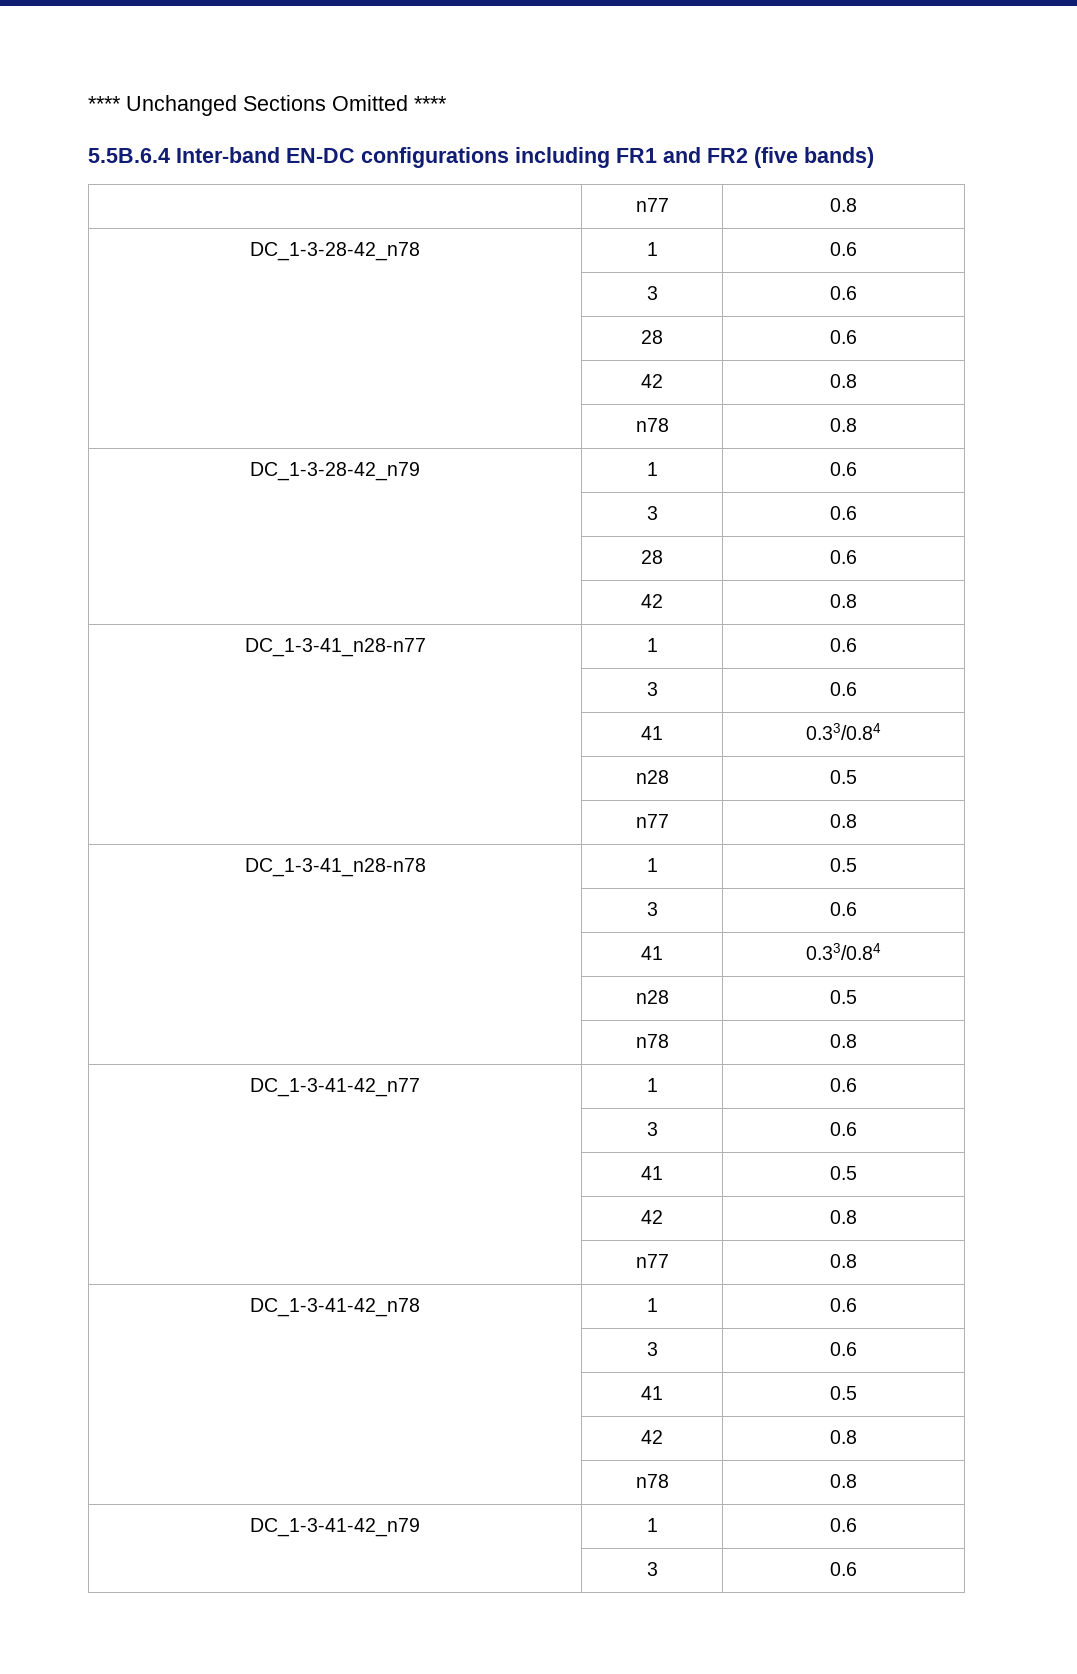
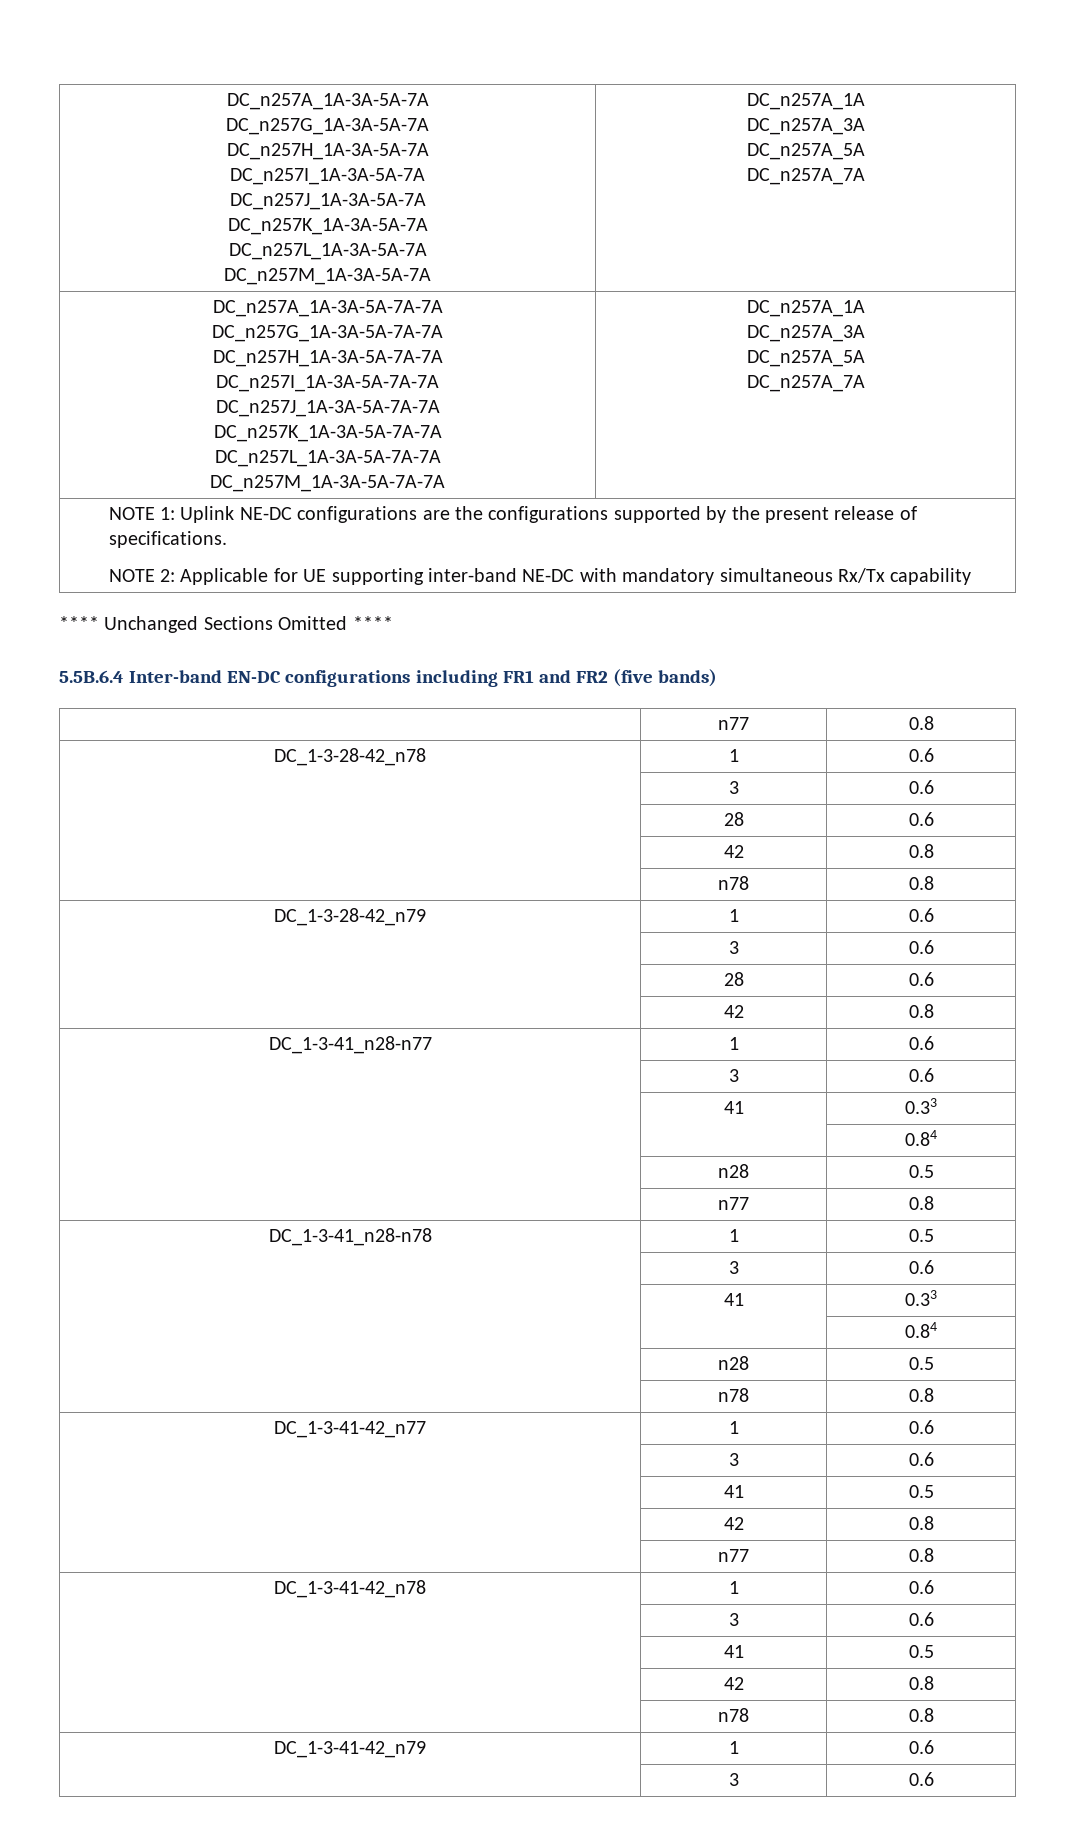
(88, 103) none -> [226,93,429,110] [226,118,429,135] [226,143,429,160] [230,168,425,185] [229,193,426,210] [227,218,428,235] [228,243,427,260] [224,268,431,285] [746,93,865,110] [746,118,865,135] [746,143,865,160] [746,168,865,185] [212,300,443,317] [212,325,443,342] [212,350,443,367] [216,375,439,392] [215,400,440,417] [213,425,442,442] [214,450,441,467] [210,475,445,492] [746,300,865,317] [746,325,865,342] [746,350,865,367] [746,375,865,392] [108,506,917,523] [108,531,227,548] [108,568,972,585] DC_n257A_1A-3A-5A-7A // DC_n257G_1A-3A-5A-7A // DC_n257H_1A-3A-5A-7A // DC_n257I_1A-3A-5A-7A // DC_n257J_1A-3A-5A-7A // DC_n257K_1A-3A-5A-7A // DC_n257L_1A-3A-5A-7A // DC_n257M_1A-3A-5A-7A | DC_n257A_1A // DC_n257A_3A // DC_n257A_5A // DC_n257A_7A // DC_n257A_1A-3A-5A-7A-7A // DC_n257G_1A-3A-5A-7A-7A // DC_n257H_1A-3A-5A-7A-7A // DC_n257I_1A-3A-5A-7A-7A // DC_n257J_1A-3A-5A-7A-7A // DC_n257K_1A-3A-5A-7A-7A // DC_n257L_1A-3A-5A-7A-7A // DC_n257M_1A-3A-5A-7A-7A | DC_n257A_1A // DC_n257A_3A // DC_n257A_5A // DC_n257A_7A // NOTE 1: Uplink NE-DC configurations are the configurations supported by the present release of specifications. // NOTE 2: Applicable for UE supporting inter-band NE-DC with mandatory simultaneous Rx/Tx capability //
[806,723,881,740] 0.33/0.84 -> [905,1098,937,1114] [905,1130,937,1146] 0.33 // | | 0.84
[806,943,881,960] 0.33/0.84 -> [905,1290,937,1306] [905,1322,937,1338] 0.33 // | | 0.84

